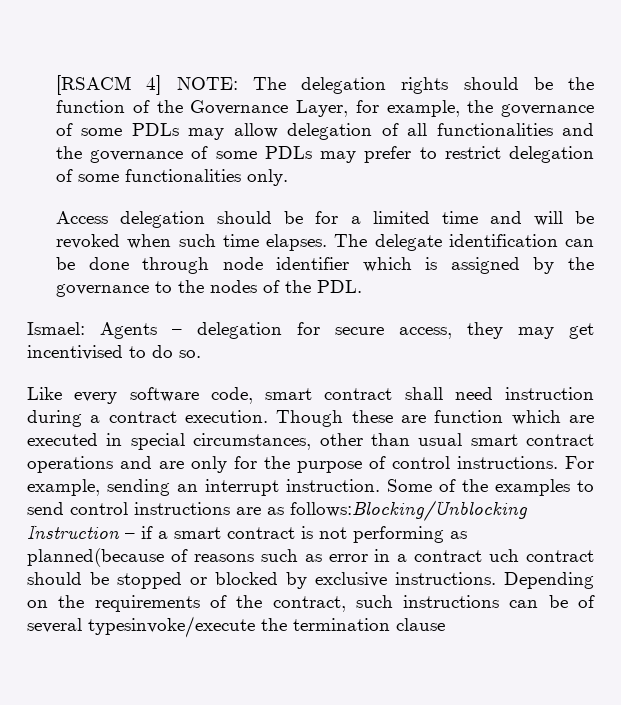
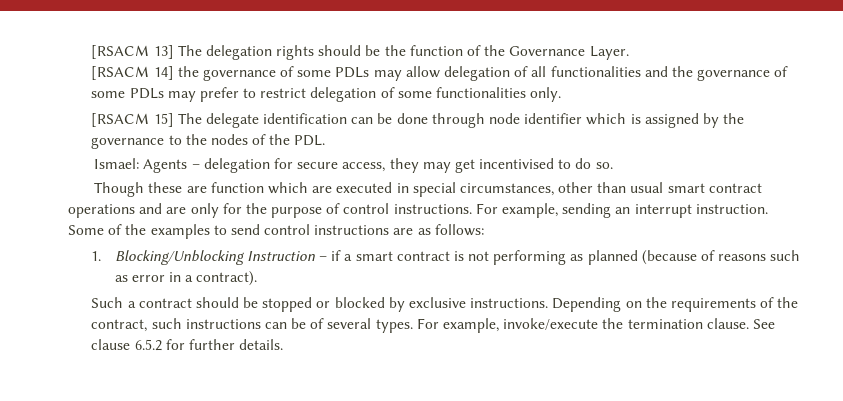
[55,75,238,95] [RSACM 4] NOTE: -> [91,45,174,59] [RSACM 13]
[295,100,460,117] Layer, for example, -> [589,46,629,60] [91,66,174,80] Layer. // [RSACM 14]
[55,211,594,228] [55,234,327,251] Access delegation should be for a limited time and will be revoked when such time elapses. -> [91,113,174,127] [RSACM 15]
[27,387,594,404] [27,410,268,427] Like every software code, smart contract shall need instruction during a contract execution. -> (613, 165) none
[290,500,528,521] follows:Blocking/Unblocking -> [434,224,484,236] [91,250,244,265] follows: // 1. Blocking/Unblocking
[27,548,164,567] planned(because -> [587,250,697,265] planned (because
[414,549,520,562] contract uch -> [196,271,258,286] [91,297,136,308] contract). // Such a
[88,616,445,638] typesinvoke/execute the termination clause -> [375,318,775,333] [91,339,284,351] types. For example, invoke/execute the termination clause. See clause 6.5.2 for further details.

